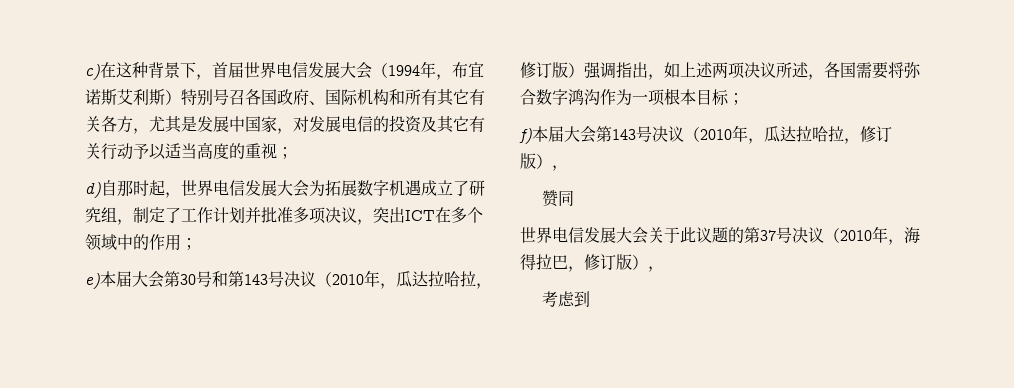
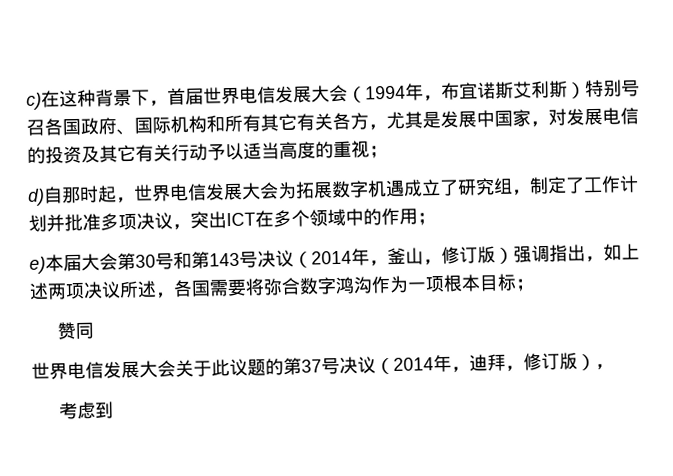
[332,270,476,289] 2010年，瓜达拉哈拉 -> [311,247,424,267] 2014年，釜山
[519,125,892,144] [520,153,568,171] // f)本届大会第143号决议（2010年，瓜达拉哈拉，修订版）， -> (535, 285) none
[840,226,920,245] [520,254,568,270] 2010年，海得拉巴 -> [393,353,506,373] 2014年，迪拜

